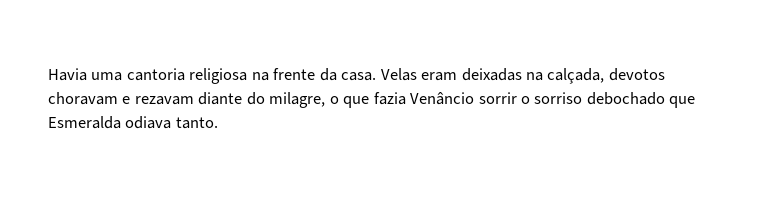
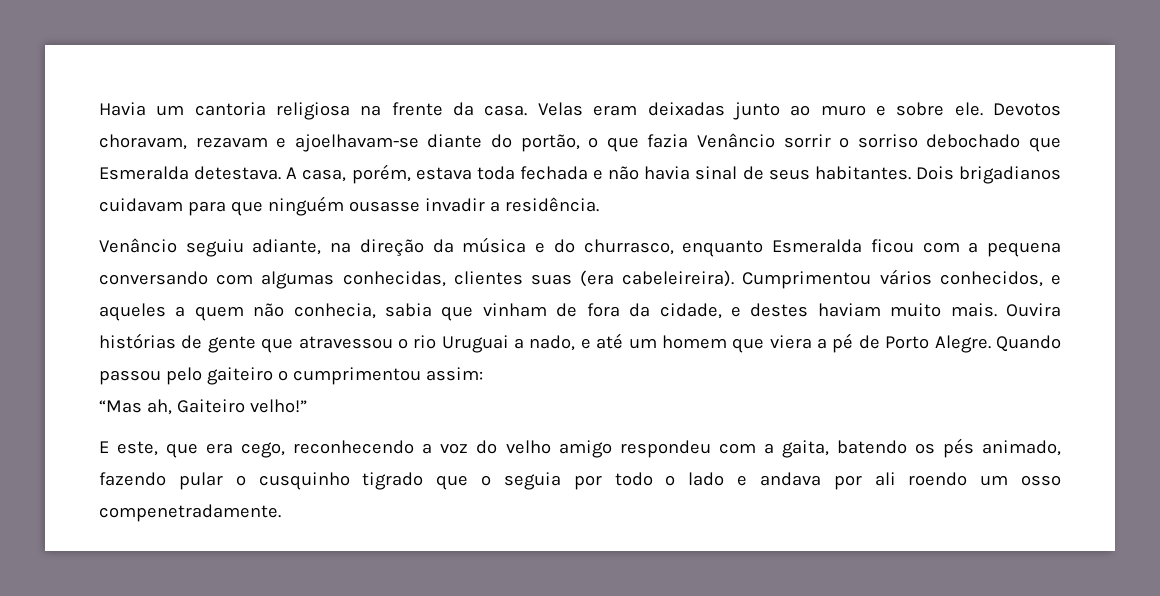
[91,72,123,81] uma -> [156,105,185,116] um
[526,68,665,84] [48,92,194,105] na calçada, devotos choravam e rezavam -> [732,102,1062,120] [99,134,419,152] junto ao muro e sobre ele. Devotos choravam, rezavam e ajoelhavam-se
[269,92,326,108] milagre, -> [520,134,580,152] portão,
[125,116,218,129] odiava tanto. -> [194,164,1061,184] [99,196,599,216] [99,237,1062,257] [99,269,1061,289] [99,303,1061,321] [99,333,1062,353] [99,367,483,385] [99,399,307,415] [99,438,1061,458] [99,472,1062,490] [99,504,281,522] detestava. A casa, porém, estava toda fechada e não havia sinal de seus habitantes. Dois brigadianos cuidavam para que ninguém ousasse invadir a residência. // Venâncio seguiu adiante, na direção da música e do churrasco, enquanto Esmeralda ficou com a pequena conversando com algumas conhecidas, clientes suas (era cabeleireira). Cumprimentou vários conhecidos, e aqueles a quem não conhecia, sabia que vinham de fora da cidade, e destes haviam muito mais. Ouvira histórias de gente que atravessou o rio Uruguai a nado, e até um homem que viera a pé de Porto Alegre. Quando passou pelo gaiteiro o cumprimentou assim: // “Mas ah, Gaiteiro velho!” // E este, que era cego, reconhecendo a voz do velho amigo respondeu com a gaita, batendo os pés animado, fazendo pular o cusquinho tigrado que o seguia por todo o lado e andava por ali roendo um osso compenetradamente.

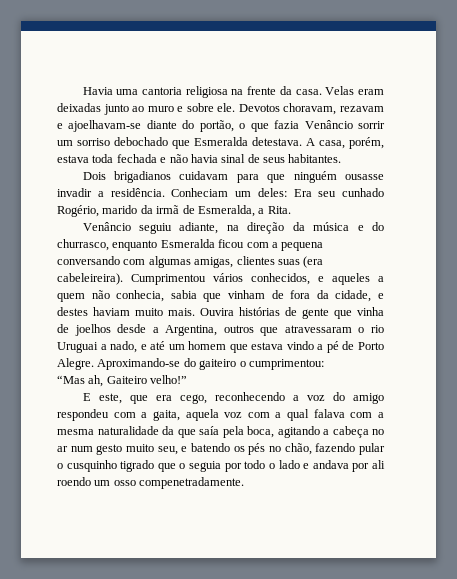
[156,105,185,116] um -> [116,89,139,95] uma
[839,137,850,148] o -> [57,140,73,146] um
(911, 173) none -> (342, 158) //
(599, 204) none -> [171,188,384,197] [57,205,291,217] Conheciam um deles: Era seu cunhado Rogério, marido da irmã de Esmeralda, a Rita.
[342,271,446,287] conhecidas, -> [194,257,234,268] amigas,
[298,336,393,349] atravessou -> [357,307,384,316] [57,324,352,336] vinha de joelhos desde a Argentina, outros que atravessaram
[769,335,812,349] viera -> [251,341,314,350] estava vindo
[996,335,1062,352] [99,367,483,385] Quando passou pelo gaiteiro o cumprimentou assim: -> [97,358,324,370] Aproximando-se do gaiteiro o cumprimentou:
[505,440,551,454] velho -> (345, 396) none
(829, 449) none -> [185,409,384,421] [57,426,384,438] [57,444,188,455] aquela voz com a qual falava com a mesma naturalidade da que saía pela boca, agitando a cabeça no ar num gesto muito seu, e
[981,440,1061,456] animado, -> [269,443,312,455] no chão,

